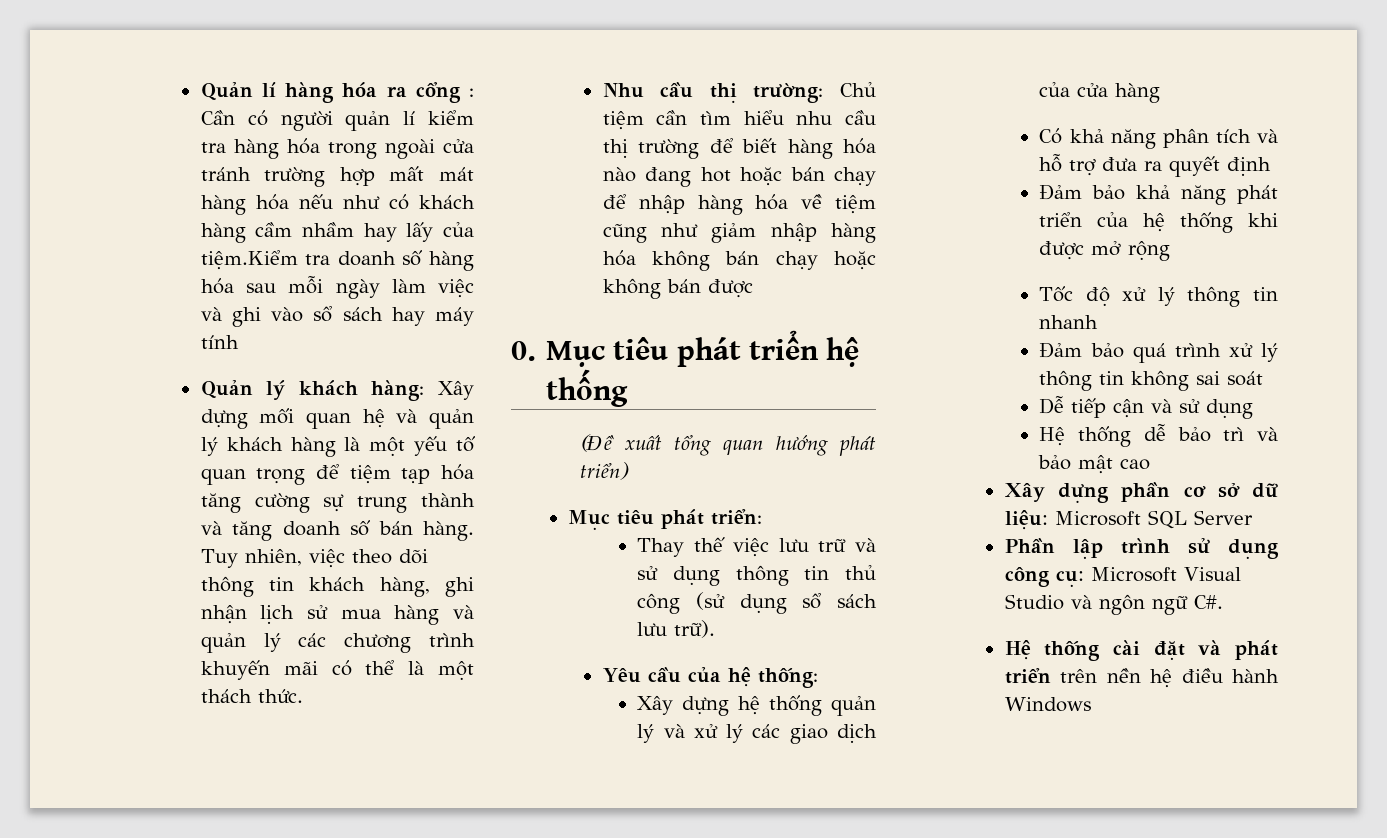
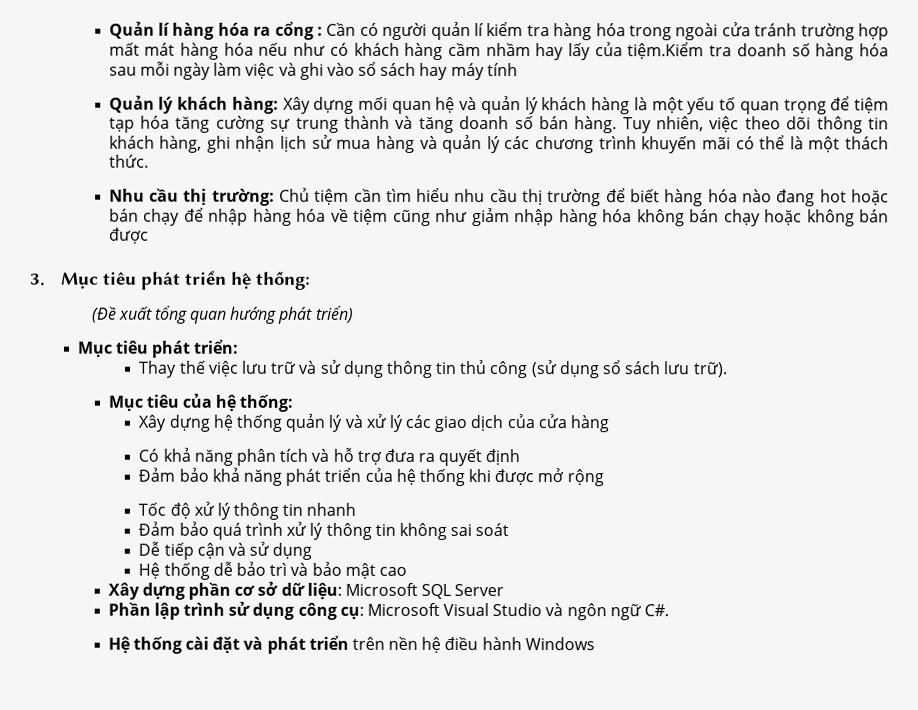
[511,341,536,361] 0. -> [30,273,46,286] 3.
[546,369,629,407] thống -> [255,271,311,290] thống:
[602,667,681,683] Yêu cầu -> [107,394,179,412] Mục tiêu

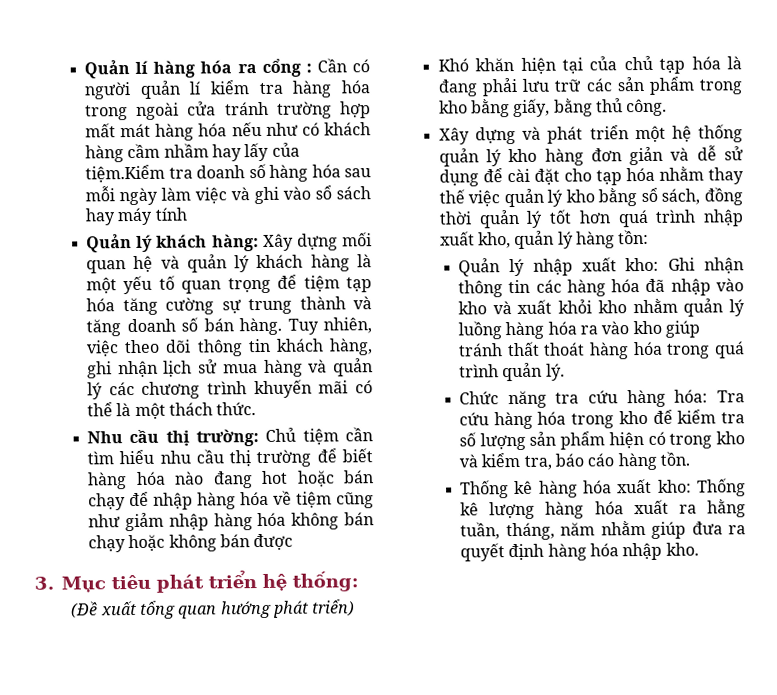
[76,339,240,358] [138,359,727,379] [107,393,294,412] [138,413,609,433] [138,447,521,467] [138,467,604,487] [138,501,357,520] [138,521,510,540] [138,541,313,560] [138,561,407,580] [107,581,505,600] [107,601,670,621] [107,635,595,654] Mục tiêu phát triển: // Thay thế việc lưu trữ và sử dụng thông tin thủ công (sử dụng sổ sách lưu trữ). // Mục tiêu của hệ thống: // Xây dựng hệ thống quản lý và xử lý các giao dịch của cửa hàng // Có khả năng phân tích và hỗ trợ đưa ra quyết định // Đảm bảo khả năng phát triển của hệ thống khi được mở rộng // Tốc độ xử lý thông tin nhanh // Đảm bảo quá trình xử lý thông tin không sai soát // Dễ tiếp cận và sử dụng // Hệ thống dễ bảo trì và bảo mật cao // Xây dựng phần cơ sở dữ liệu: Microsoft SQL Server // Phần lập trình sử dụng công cụ: Microsoft Visual Studio và ngôn ngữ C#. // Hệ thống cài đặt và phát triển trên nền hệ điều hành Windows -> [437,55,742,74] [437,76,743,97] [438,98,668,118] [438,124,743,145] [438,145,744,167] [438,166,744,187] [438,187,743,208] [438,209,744,229] [439,229,650,250] [458,257,744,277] [458,278,744,298] [458,298,745,317] [458,320,700,340] [458,341,745,360] [459,362,565,382] [459,389,745,409] [459,409,745,430] [459,431,745,451] [459,451,690,471] [460,478,746,499] [460,499,746,520] [460,520,746,541] [460,542,699,562] Khó khăn hiện tại của chủ tạp hóa là đang phải lưu trữ các sản phẩm trong kho bằng giấy, bằng thủ công. // Xây dựng và phát triển một hệ thống quản lý kho hàng đơn giản và dễ sử dụng để cài đặt cho tạp hóa nhằm thay thế việc quản lý kho bằng sổ sách, đồng thời quản lý tốt hơn quá trình nhập xuất kho, quản lý hàng tồn: // Quản lý nhập xuất kho: Ghi nhận thông tin các hàng hóa đã nhập vào kho và xuất khỏi kho nhằm quản lý luồng hàng hóa ra vào kho giúp tránh thất thoát hàng hóa trong quá trình quản lý. // Chức năng tra cứu hàng hóa: Tra cứu hàng hóa trong kho để kiểm tra số lượng sản phẩm hiện có trong kho và kiểm tra, báo cáo hàng tồn. // Thống kê hàng hóa xuất kho: Thống kê lượng hàng hóa xuất ra hằng tuần, tháng, năm nhằm giúp đưa ra quyết định hàng hóa nhập kho.

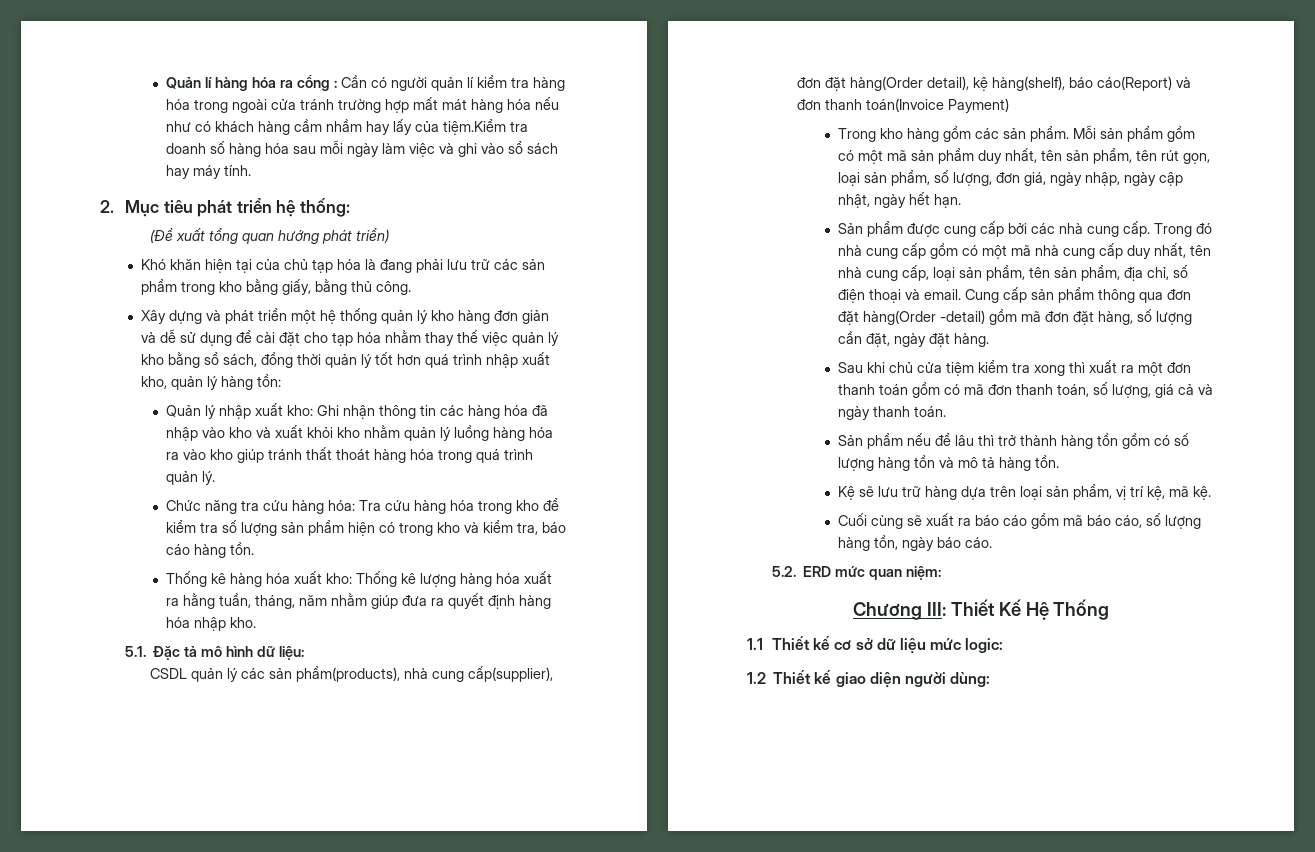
[154,207,187,221] [86,232,372,253] [86,254,372,274] [86,274,372,295] [86,296,372,316] [86,317,372,337] [86,338,373,357] [87,358,373,379] [87,379,373,400] [87,402,257,419] [87,427,373,447] [87,448,373,468] [87,470,374,490] [88,490,374,511] [88,512,374,532] [88,533,294,553] [34,576,54,590] tính // Quản lý khách hàng: Xây dựng mối quan hệ và quản lý khách hàng là một yếu tố quan trọng để tiệm tạp hóa tăng cường sự trung thành và tăng doanh số bán hàng. Tuy nhiên, việc theo dõi thông tin khách hàng, ghi nhận lịch sử mua hàng và quản lý các chương trình khuyến mãi có thể là một thách thức. // Nhu cầu thị trường: Chủ tiệm cần tìm hiểu nhu cầu thị trường để biết hàng hóa nào đang hot hoặc bán chạy để nhập hàng hóa về tiệm cũng như giảm nhập hàng hóa không bán chạy hoặc không bán được // 3. -> [224,165,252,176] [100,200,114,213] tính. // 2.
(699, 549) none -> [125,646,305,661] [150,666,554,682] [797,76,1192,91] [797,98,1010,113] [838,125,1196,142] [838,148,1211,164] [838,169,1184,186] [838,191,962,208] [838,221,1213,237] [838,242,1212,259] [838,264,1189,281] [838,287,1192,303] [838,308,1193,325] [838,331,990,347] [838,360,1192,376] [838,381,1214,398] [838,406,947,420] [838,432,1190,449] [838,454,1060,471] [838,484,1212,500] [838,512,1202,529] [838,534,993,551] [772,566,942,581] [852,599,1110,620] [747,636,1004,654] [747,670,991,688] // 5.1. Đặc tả mô hình dữ liệu: // CSDL quản lý các sản phẩm(products), nhà cung cấp(supplier), đơn đặt hàng(Order detail), kệ hàng(shelf), báo cáo(Report) và đơn thanh toán(Invoice Payment) // Trong kho hàng gồm các sản phẩm. Mỗi sản phẩm gồm có một mã sản phẩm duy nhất, tên sản phẩm, tên rút gọn, loại sản phẩm, số lượng, đơn giá, ngày nhập, ngày cập nhật, ngày hết hạn. // Sản phẩm được cung cấp bởi các nhà cung cấp. Trong đó nhà cung cấp gồm có một mã nhà cung cấp duy nhất, tên nhà cung cấp, loại sản phẩm, tên sản phẩm, địa chỉ, số điện thoại và email. Cung cấp sản phẩm thông qua đơn đặt hàng(Order -detail) gồm mã đơn đặt hàng, số lượng cần đặt, ngày đặt hàng. // Sau khi chủ cửa tiệm kiểm tra xong thì xuất ra một đơn thanh toán gồm có mã đơn thanh toán, số lượng, giá cả và ngày thanh toán. // Sản phẩm nếu để lâu thì trở thành hàng tồn gồm có số lượng hàng tồn và mô tả hàng tồn. // Kệ sẽ lưu trữ hàng dựa trên loại sản phẩm, vị trí kệ, mã kệ. // Cuối cùng sẽ xuất ra báo cáo gồm mã báo cáo, số lượng hàng tồn, ngày báo cáo. // 5.2. ERD mức quan niệm: // Chương III: Thiết Kế Hệ Thống // 1.1 Thiết kế cơ sở dữ liệu mức logic: // 1.2 Thiết kế giao diện người dùng:

